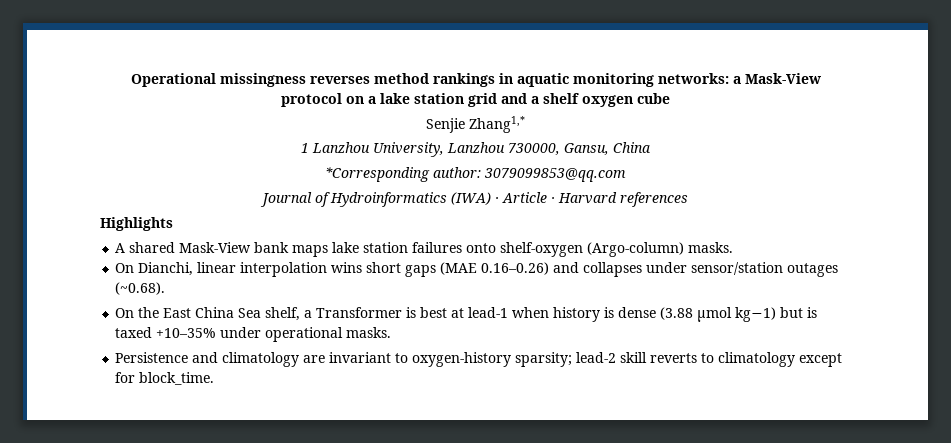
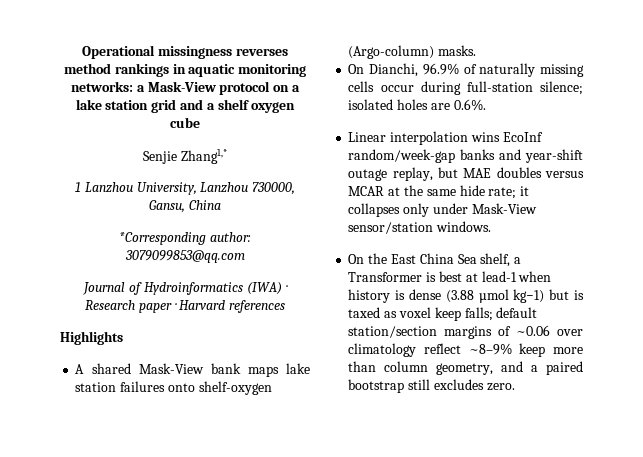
[502,192,547,203] Article -> [85,300,173,313] Research paper
[197,262,839,277] [115,282,166,295] linear interpolation wins short gaps (MAE 0.16–0.26) and collapses under sensor/station outages (~0.68). -> [422,63,584,77] [348,81,583,95] [348,99,486,111] [348,131,543,145] [348,149,583,163] [348,167,584,181] [348,185,530,199] [348,203,537,217] [348,221,492,234] 96.9% of naturally missing cells occur during full-station silence; isolated holes are 0.6%. // Linear interpolation wins EcoInf random/week-gap banks and year-shift outage replay, but MAE doubles versus MCAR at the same hide rate; it collapses only under Mask-View sensor/station windows.
[156,327,392,342] [115,352,843,367] [115,372,215,385] +10–35% under operational masks. // Persistence and climatology are invariant to oxygen-history sparsity; lead-2 skill reverts to climatology except for block_time. -> [384,307,538,321] [348,325,583,339] [348,343,583,357] [348,361,583,375] [348,379,515,393] as voxel keep falls; default station/section margins of ~0.06 over climatology reflect ~8–9% keep more than column geometry, and a paired bootstrap still excludes zero.

